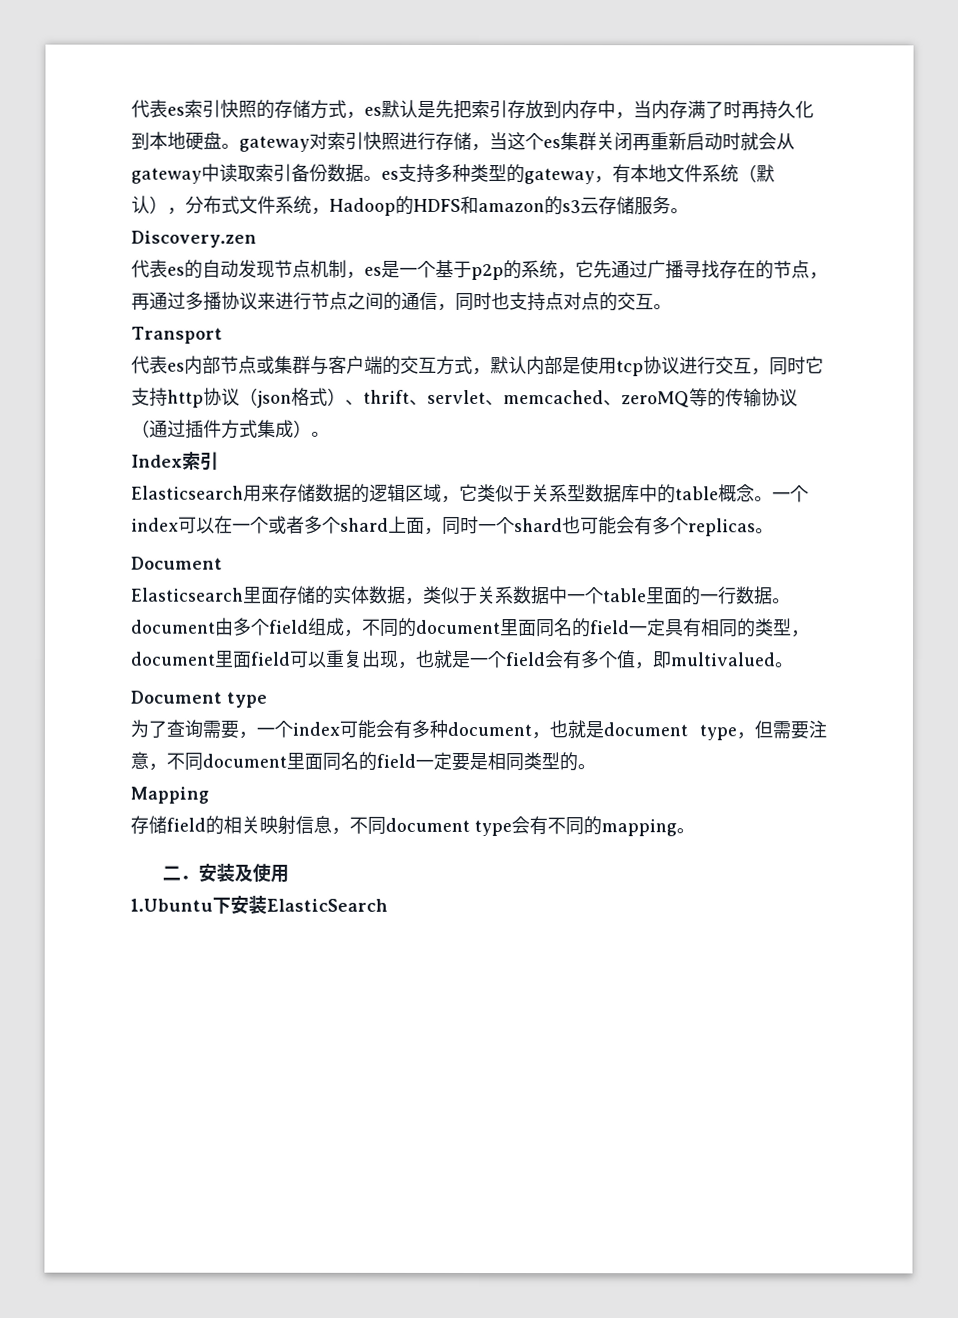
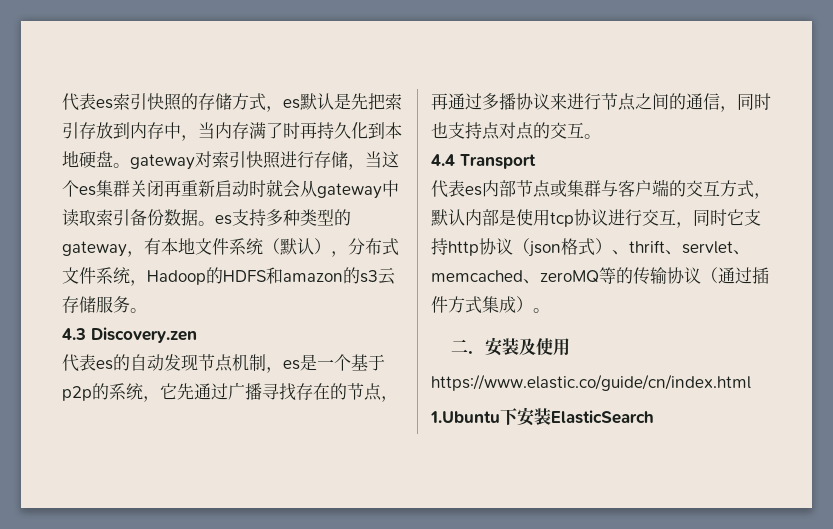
(689, 211) none -> [62,328,86,340] 4.3
(672, 307) none -> [431,154,455,166] 4.4
[131,451,219,471] [131,483,809,504] [131,515,774,537] [131,556,223,570] [131,585,791,606] [131,617,810,638] [130,649,793,670] [130,690,267,708] [130,719,827,741] [130,751,596,772] [130,786,209,804] [130,815,695,837] // Index索引 // Elasticsearch用来存储数据的逻辑区域，它类似于关系型数据库中的table概念。一个index可以在一个或者多个shard上面，同时一个shard也可能会有多个replicas。 // Document // Elasticsearch里面存储的实体数据，类似于关系数据中一个table里面的一行数据。document由多个field组成，不同的document里面同名的field一定具有相同的类型，document里面field可以重复出现，也就是一个field会有多个值，即multivalued。 // Document type // 为了查询需要，一个index可能会有多种document，也就是document type，但需要注意，不同document里面同名的field一定要是相同类型的。 // Mapping // 存储field的相关映射信息，不同document type会有不同的mapping。 -> (550, 310) none
(289, 873) none -> [431,374,751,391] // https://www.elastic.co/guide/cn/index.html

